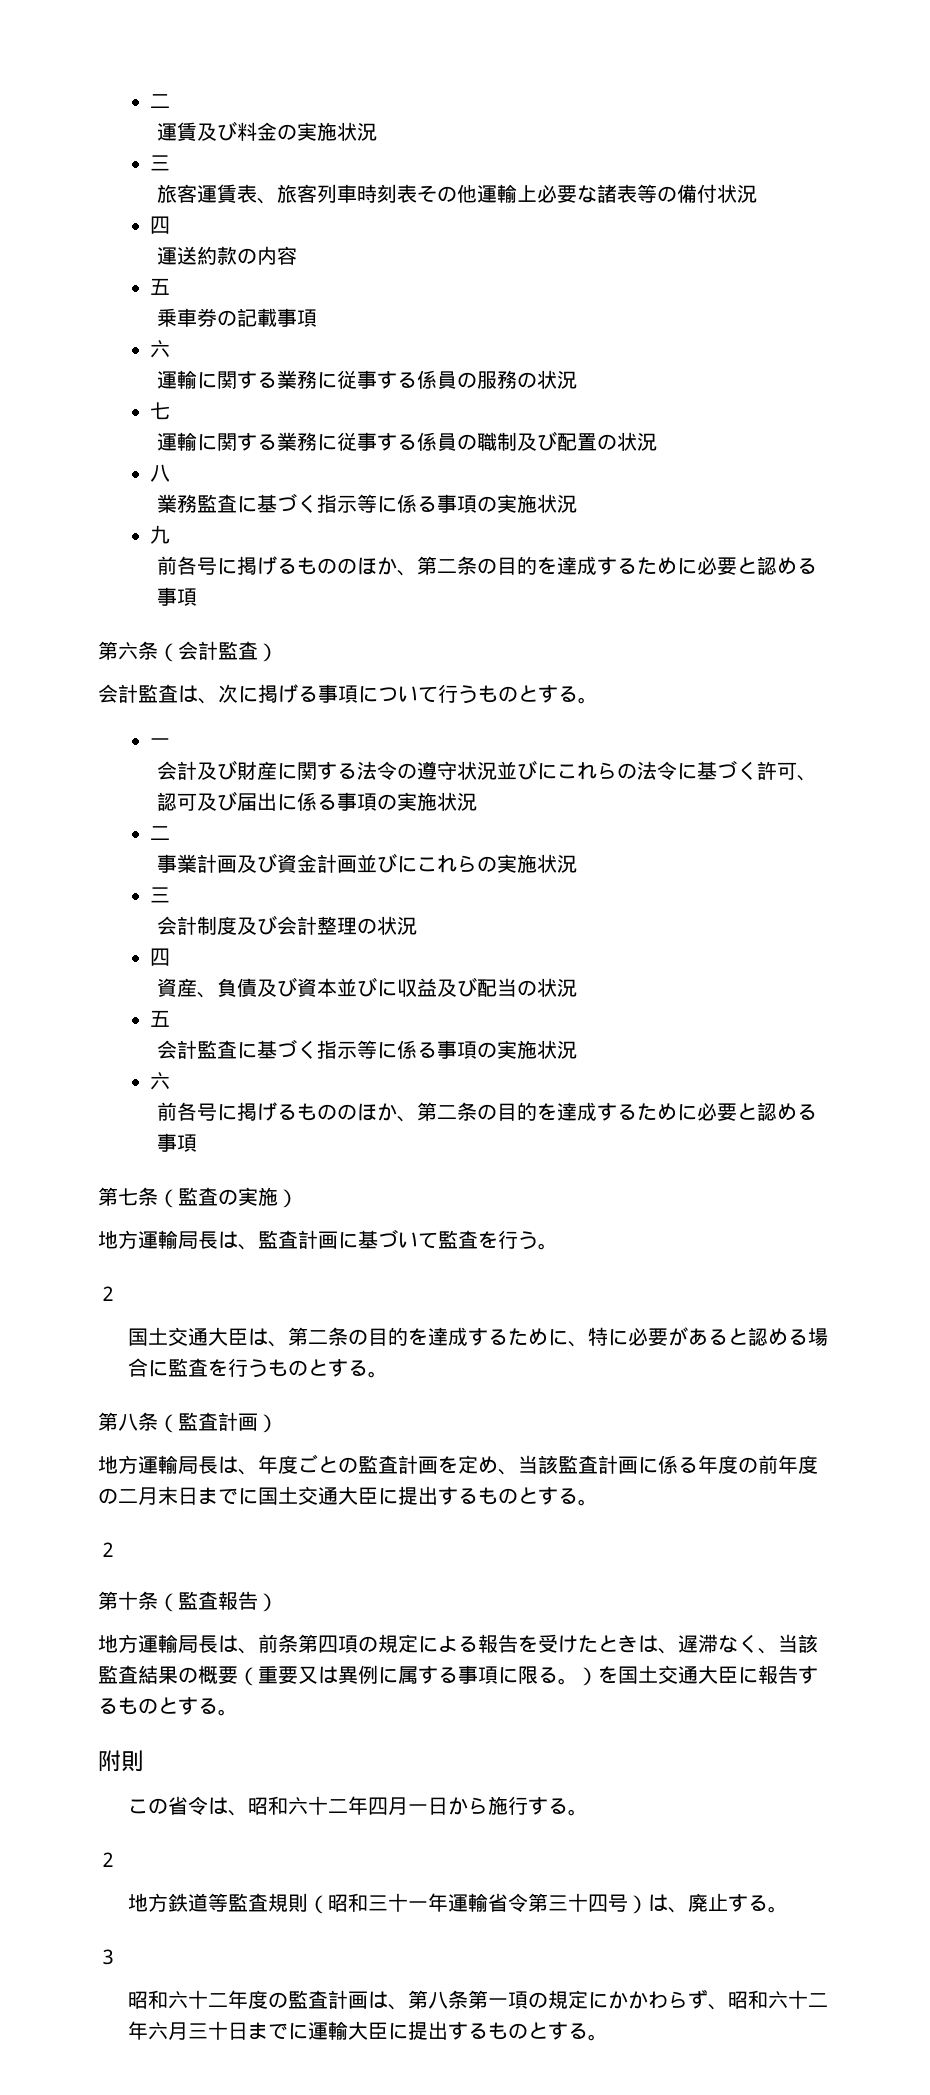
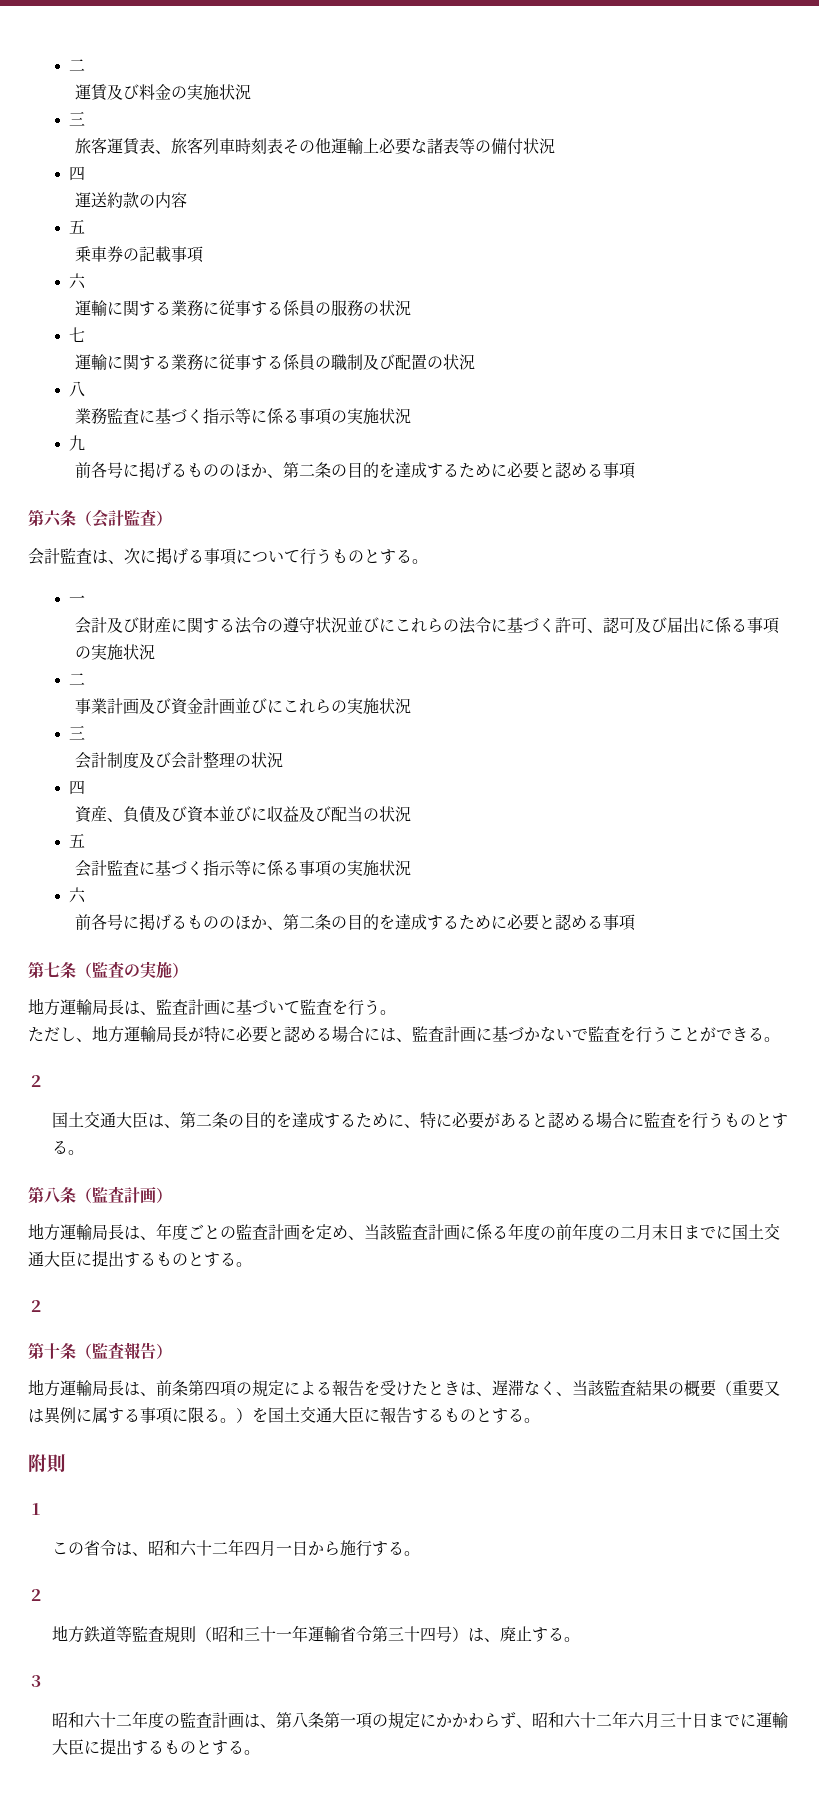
(558, 1246) none -> [28,1025,780,1043] // ただし、地方運輸局長が特に必要と認める場合には、監査計画に基づかないで監査を行うことができる。
(144, 1761) none -> [28,1503,44,1515] // １

